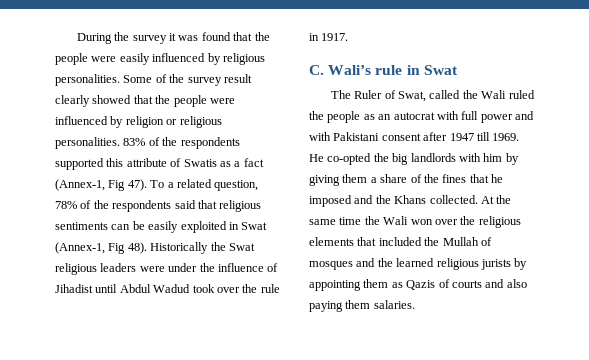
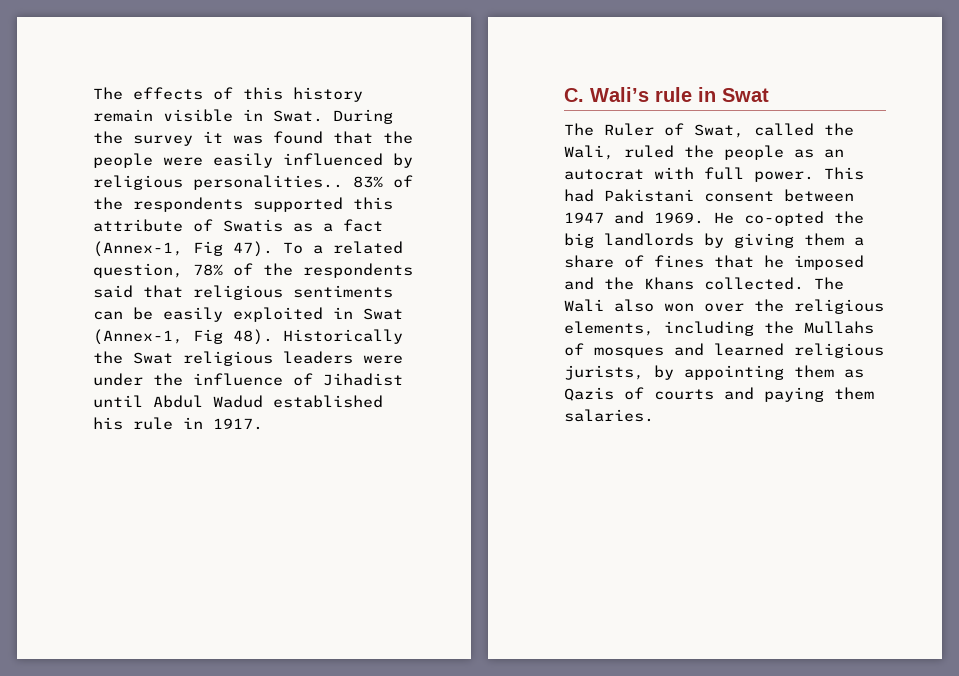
(76, 38) none -> [93,87,363,102] [93,109,323,122] The effects of this history remain visible in Swat.
[55,74,252,86] [55,95,235,107] [55,116,222,128] [55,137,120,149] personalities. Some of the survey result clearly showed that the people were influenced by religion or religious personalities. -> [193,175,343,190] personalities..
[192,284,258,293] took over the -> [273,395,383,408] [93,417,123,430] established his
[481,90,507,99] Wali -> [564,145,614,160] Wali,
[480,111,534,123] [309,132,490,141] power and with Pakistani consent after 1947 till -> [754,167,864,182] [564,189,854,202] [564,211,644,224] power. This had Pakistani consent between 1947 and
[458,153,503,162] with him -> (694, 239) none
[423,174,439,183] the -> (644, 261) none
[480,195,512,204] [309,216,521,228] [309,237,479,246] At the same time the Wali won over the religious elements that included the Mullah -> [814,277,844,290] [564,299,884,314] [564,321,874,336] The Wali also won over the religious elements, including the Mullahs
[377,258,393,267] the -> (704, 349) none
[480,259,511,270] jurists -> [564,365,644,380] jurists,
[506,279,527,288] also -> (754, 393) none

